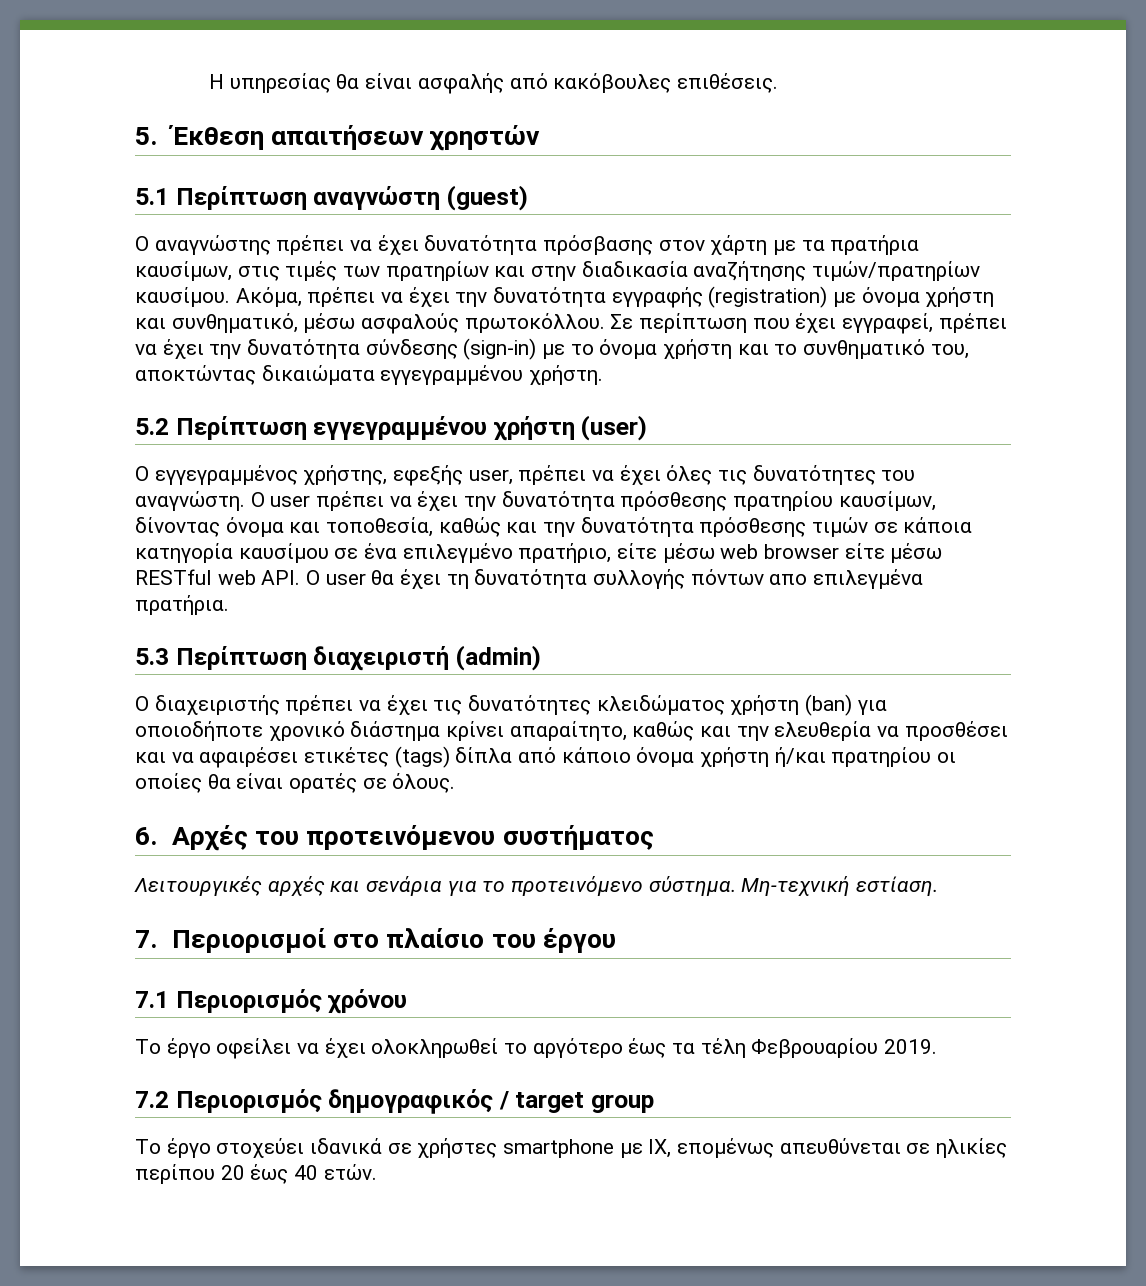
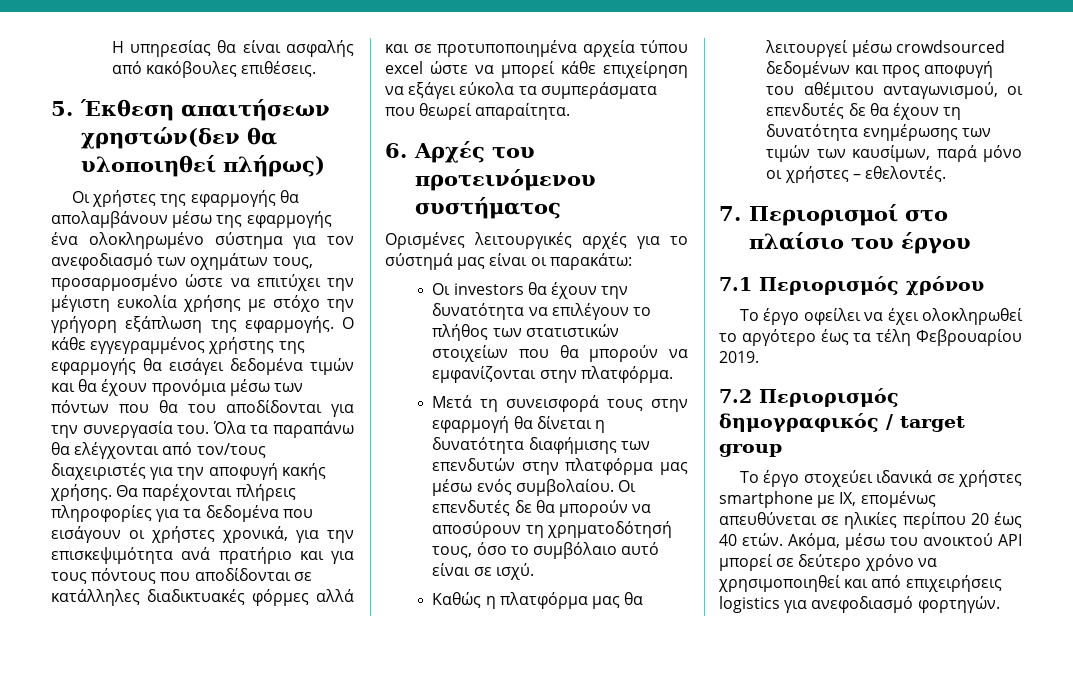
[430,125,541,151] [135,185,528,211] [135,235,920,255] [135,261,981,281] [135,286,995,308] [135,313,1007,334] [135,338,969,360] [135,365,604,385] [135,415,648,441] [135,465,916,486] [135,491,936,511] [135,517,973,537] [135,543,943,563] [135,569,924,589] [135,595,229,615] [135,645,541,671] [135,694,887,716] [135,721,1008,741] [135,746,957,768] [135,773,456,793] χρηστών // 5.1 Περίπτωση αναγνώστη (guest) // Ο αναγνώστης πρέπει να έχει δυνατότητα πρόσβασης στον χάρτη με τα πρατήρια καυσίμων, στις τιμές των πρατηρίων και στην διαδικασία αναζήτησης τιμών/πρατηρίων καυσίμου. Ακόμα, πρέπει να έχει την δυνατότητα εγγραφής (registration) με όνομα χρήστη και συνθηματικό, μέσω ασφαλούς πρωτοκόλλου. Σε περίπτωση που έχει εγγραφεί, πρέπει να έχει την δυνατότητα σύνδεσης (sign-in) με το όνομα χρήστη και το συνθηματικό του, αποκτώντας δικαιώματα εγγεγραμμένου χρήστη. // 5.2 Περίπτωση εγγεγραμμένου χρήστη (user) // O εγγεγραμμένος χρήστης, εφεξής user, πρέπει να έχει όλες τις δυνατότητες του αναγνώστη. Ο user πρέπει να έχει την δυνατότητα πρόσθεσης πρατηρίου καυσίμων, δίνοντας όνομα και τοποθεσία, καθώς και την δυνατότητα πρόσθεσης τιμών σε κάποια κατηγορία καυσίμου σε ένα επιλεγμένο πρατήριο, είτε μέσω web browser είτε μέσω RESTful web API. Ο user θα έχει τη δυνατότητα συλλογής πόντων απο επιλεγμένα πρατήρια. // 5.3 Περίπτωση διαχειριστή (admin) // Ο διαχειριστής πρέπει να έχει τις δυνατότητες κλειδώματος χρήστη (ban) για οποιοδήποτε χρονικό διάστημα κρίνει απαραίτητο, καθώς και την ελευθερία να προσθέσει και να αφαιρέσει ετικέτες (tags) δίπλα από κάποιο όνομα χρήστη ή/και πρατηρίου οι οποίες θα είναι ορατές σε όλους. -> [81,127,278,149] [81,155,326,177] [72,190,299,207] [51,211,332,228] [51,232,354,249] [51,253,313,270] [51,274,354,291] [51,295,354,312] [51,316,354,333] [51,337,305,354] [51,358,354,375] [51,379,303,396] [51,400,354,417] [51,421,354,438] [51,442,266,459] [51,463,326,480] [50,484,296,501] [51,505,313,522] [51,526,354,543] [51,547,354,564] [51,568,312,584] [51,589,354,606] [385,40,688,57] [385,61,688,78] [385,82,657,99] [385,103,571,120] χρηστών(δεν θα υλοποιηθεί πλήρως) // Οι χρήστες της εφαρμογής θα απολαμβάνουν μέσω της εφαρμογής ένα ολοκληρωμένο σύστημα για τον ανεφοδιασμό των οχημάτων τους, προσαρμοσμένο ώστε να επιτύχει την μέγιστη ευκολία χρήσης με στόχο την γρήγορη εξάπλωση της εφαρμογής. Ο κάθε εγγεγραμμένος χρήστης της εφαρμογής θα εισάγει δεδομένα τιμών και θα έχουν προνόμια μέσω των πόντων που θα του αποδίδονται για την συνεργασία του. Όλα τα παραπάνω θα ελέγχονται από τον/τους διαχειριστές για την αποφυγή κακής χρήσης. Θα παρέχονται πλήρεις πληροφορίες για τα δεδομένα που εισάγουν οι χρήστες χρονικά, για την επισκεψιμότητα ανά πρατήριο και για τους πόντους που αποδίδονται σε κατάλληλες διαδικτυακές φόρμες αλλά και σε προτυποποιημένα αρχεία τύπου excel ώστε να μπορεί κάθε επιχείρηση να εξάγει εύκολα τα συμπεράσματα που θεωρεί απαραίτητα.
[134,876,939,896] Λειτουργικές αρχές και σενάρια για το προτεινόμενο σύστημα. Μη-τεχνική εστίαση. -> [385,232,688,249] [385,253,632,270] [432,282,629,299] [432,303,652,320] [432,324,619,341] [432,345,688,362] [432,366,673,383] [432,395,688,412] [432,416,606,433] [432,437,650,454] [432,458,688,475] [432,479,637,496] [432,500,652,517] [432,521,672,538] [432,542,660,559] [432,563,534,580] [432,592,644,609] [765,40,1005,57] [766,61,994,78] [766,82,1023,99] [766,103,962,120] [766,124,991,141] [766,145,1022,162] [766,166,947,183] Ορισμένες λειτουργικές αρχές για το σύστημά μας είναι οι παρακάτω: // Οι investors θα έχουν την δυνατότητα να επιλέγουν το πλήθος των στατιστικών στοιχείων που θα μπορούν να εμφανίζονται στην πλατφόρμα. // Μετά τη συνεισφορά τους στην εφαρμογή θα δίνεται η δυνατότητα διαφήμισης των επενδυτών στην πλατφόρμα μας μέσω ενός συμβολαίου. Οι επενδυτές δε θα μπορούν να αποσύρουν τη χρηματοδότησή τους, όσο το συμβόλαιο αυτό είναι σε ισχύ. // Καθώς η πλατφόρμα μας θα λειτουργεί μέσω crowdsourced δεδομένων και προς αποφυγή του αθέμιτου ανταγωνισμού, οι επενδυτές δε θα έχουν τη δυνατότητα ενημέρωσης των τιμών των καυσίμων, παρά μόνο οι χρήστες – εθελοντές.
(377, 1172) none -> [788,533,1022,550] [719,554,937,571] [718,575,1002,592] [719,596,1000,613] Ακόμα, μέσω του ανοικτού API μπορεί σε δεύτερο χρόνο να χρησιμοποιηθεί και από επιχειρήσεις logistics για ανεφοδιασμό φορτηγών.

